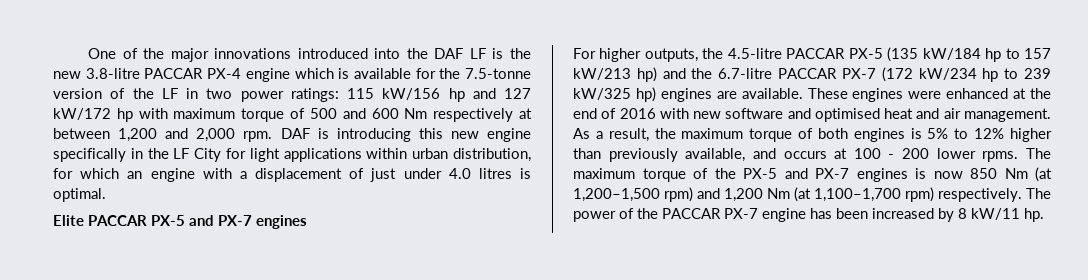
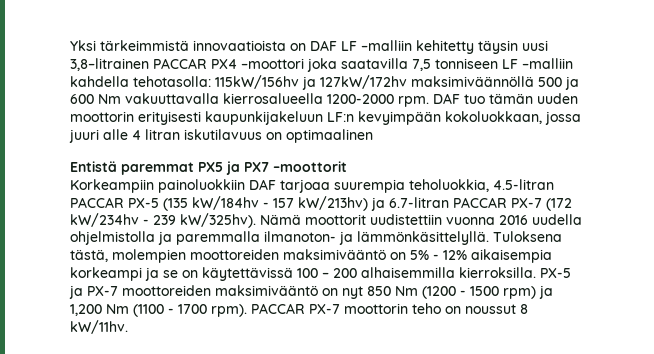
[88,48,531,62] [53,68,531,82] [53,88,531,102] [53,108,532,122] [53,128,532,142] [53,148,531,162] [53,168,532,182] [53,188,106,202] [53,215,307,229] [573,47,1051,62] [573,67,1051,82] [573,87,1051,102] [573,108,1051,122] [573,128,1052,142] [573,148,1051,162] [573,167,1052,182] [573,187,1051,202] [573,208,1044,222] One of the major innovations introduced into the DAF LF is the new 3.8-litre PACCAR PX-4 engine which is available for the 7.5-tonne version of the LF in two power ratings: 115 kW/156 hp and 127 kW/172 hp with maximum torque of 500 and 600 Nm respectively at between 1,200 and 2,000 rpm. DAF is introducing this new engine specifically in the LF City for light applications within urban distribution, for which an engine with a displacement of just under 4.0 litres is optimal. // Elite PACCAR PX-5 and PX-7 engines // For higher outputs, the 4.5-litre PACCAR PX-5 (135 kW/184 hp to 157 kW/213 hp) and the 6.7-litre PACCAR PX-7 (172 kW/234 hp to 239 kW/325 hp) engines are available. These engines were enhanced at the end of 2016 with new software and optimised heat and air management. As a result, the maximum torque of both engines is 5% to 12% higher than previously available, and occurs at 100 - 200 lower rpms. The maximum torque of the PX-5 and PX-7 engines is now 850 Nm (at 1,200–1,500 rpm) and 1,200 Nm (at 1,100–1,700 rpm) respectively. The power of the PACCAR PX-7 engine has been increased by 8 kW/11 hp. -> [70,40,548,54] [70,58,573,72] [70,75,579,90] [70,93,578,107] [70,111,581,125] [69,129,373,143] [70,161,347,175] [70,179,554,193] [70,196,572,211] [70,213,582,228] [70,231,562,245] [70,249,552,263] [70,267,571,281] [69,285,553,299] [70,303,528,317] [70,320,128,334] Yksi tärkeimmistä innovaatioista on DAF LF –malliin kehitetty täysin uusi 3,8–litrainen PACCAR PX4 –moottori joka saatavilla 7,5 tonniseen LF –malliin kahdella tehotasolla: 115kW/156hv ja 127kW/172hv maksimiväännöllä 500 ja 600 Nm vakuuttavalla kierrosalueella 1200-2000 rpm. DAF tuo tämän uuden moottorin erityisesti kaupunkijakeluun LF:n kevyimpään kokoluokkaan, jossa juuri alle 4 litran iskutilavuus on optimaalinen // Entistä paremmat PX5 ja PX7 –moottorit // Korkeampiin painoluokkiin DAF tarjoaa suurempia teholuokkia, 4.5-litran PACCAR PX-5 (135 kW/184hv - 157 kW/213hv) ja 6.7-litran PACCAR PX-7 (172 kW/234hv - 239 kW/325hv). Nämä moottorit uudistettiin vuonna 2016 uudella ohjelmistolla ja paremmalla ilmanoton- ja lämmönkäsittelyllä. Tuloksena tästä, molempien moottoreiden maksimivääntö on 5% - 12% aikaisempia korkeampi ja se on käytettävissä 100 – 200 alhaisemmilla kierroksilla. PX-5 ja PX-7 moottoreiden maksimivääntö on nyt 850 Nm (1200 - 1500 rpm) ja 1,200 Nm (1100 - 1700 rpm). PACCAR PX-7 moottorin teho on noussut 8 kW/11hv.

